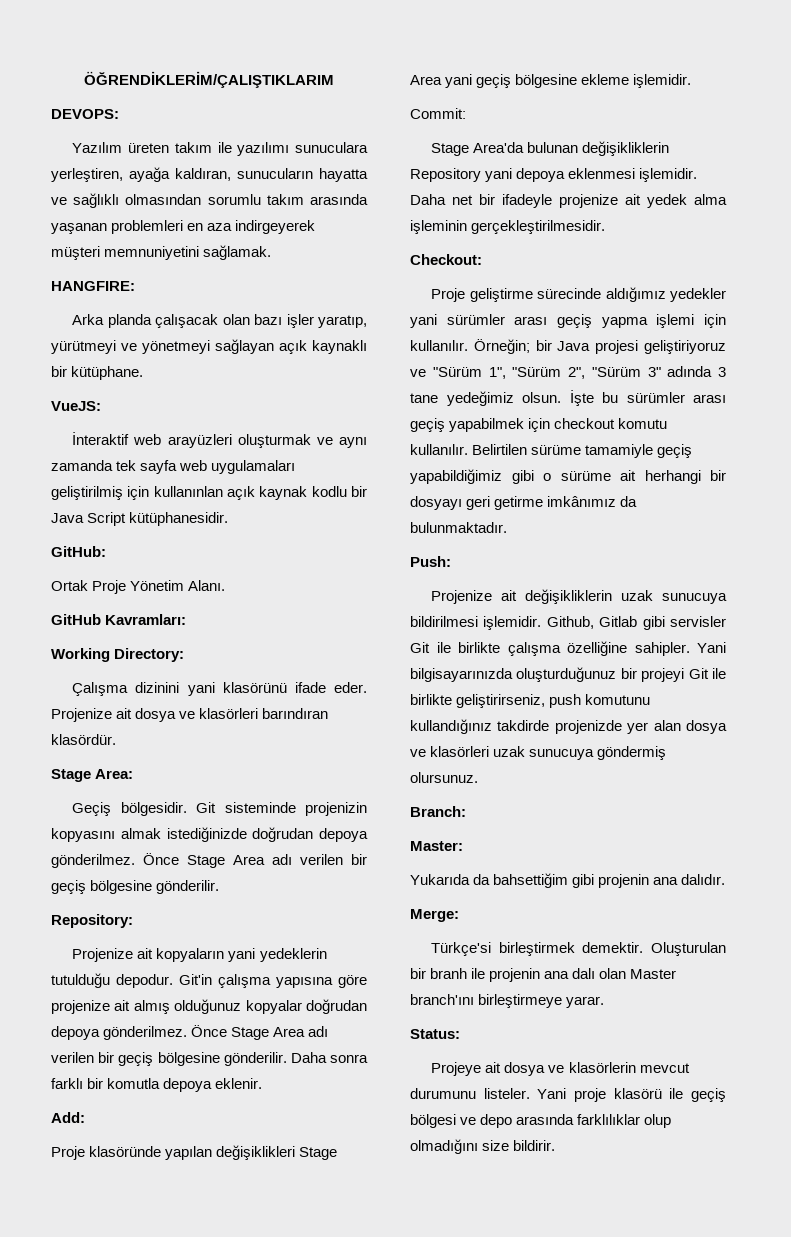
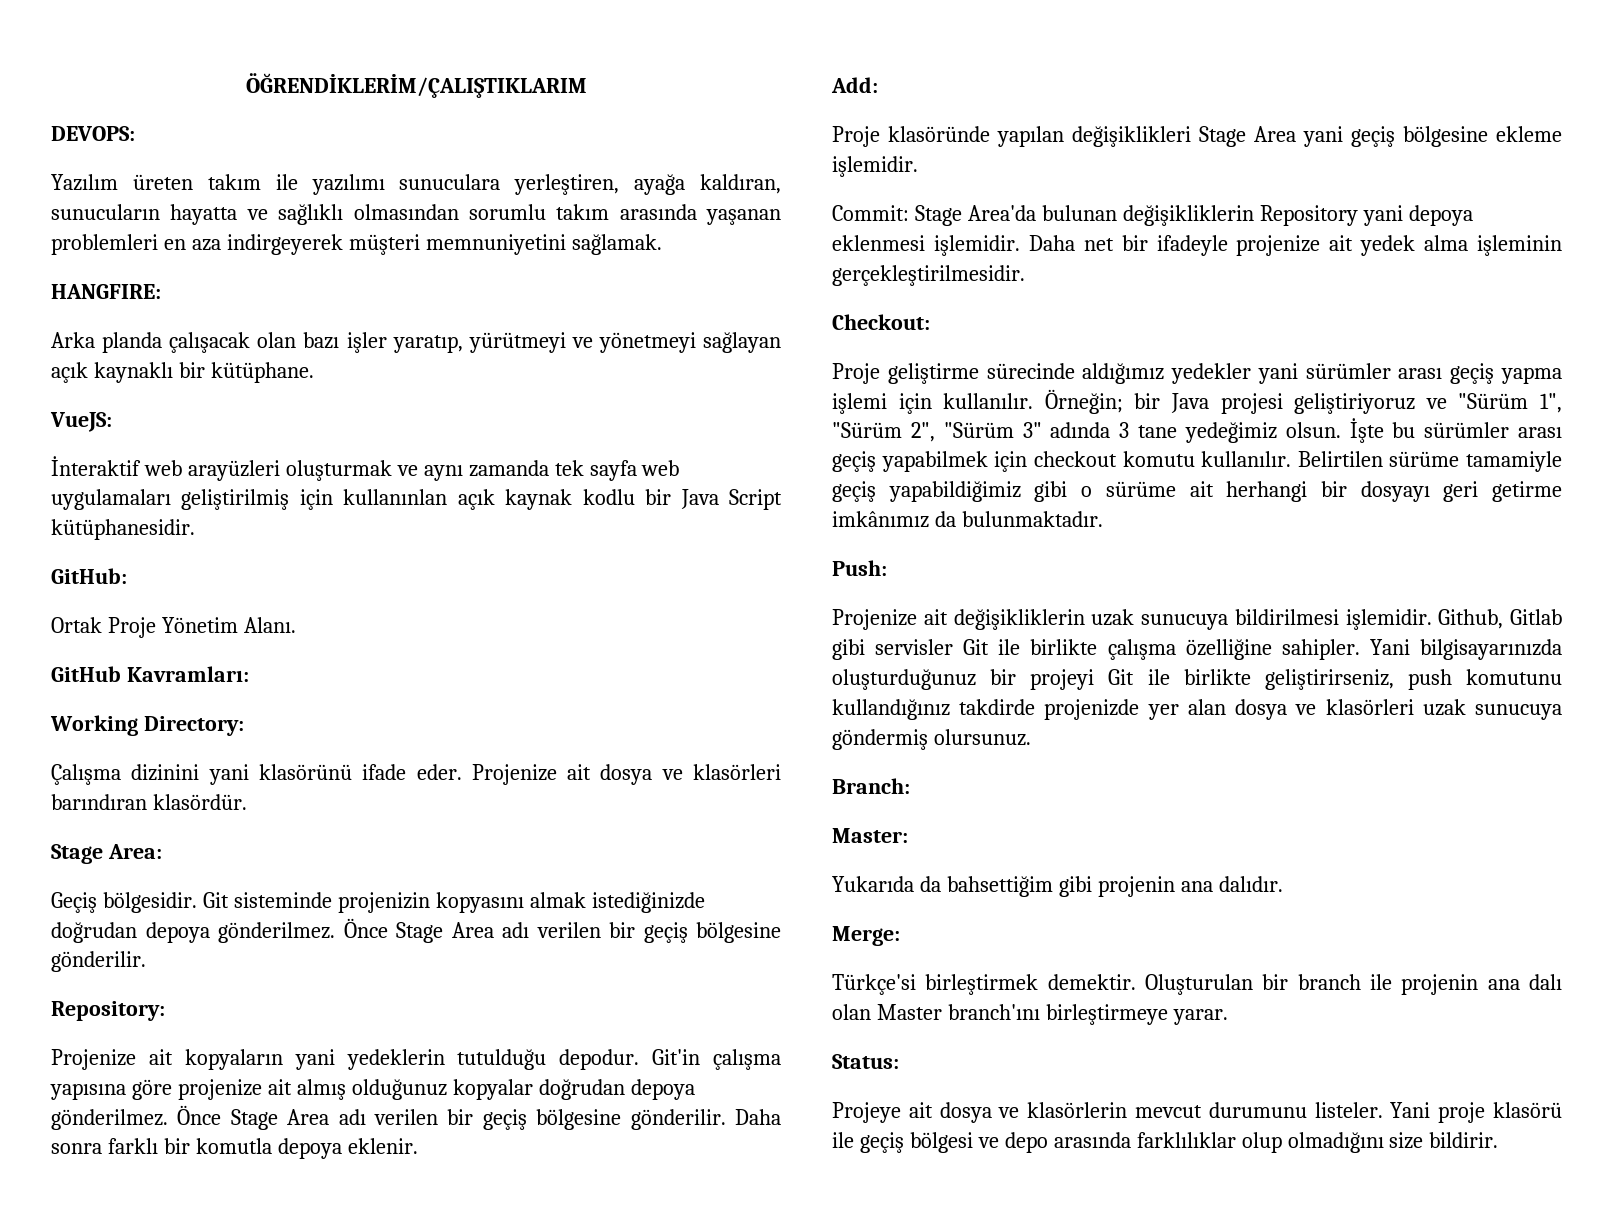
(466, 113) // -> (909, 213) none
[430,968,468,979] branh -> [1297,974,1361,990] branch

